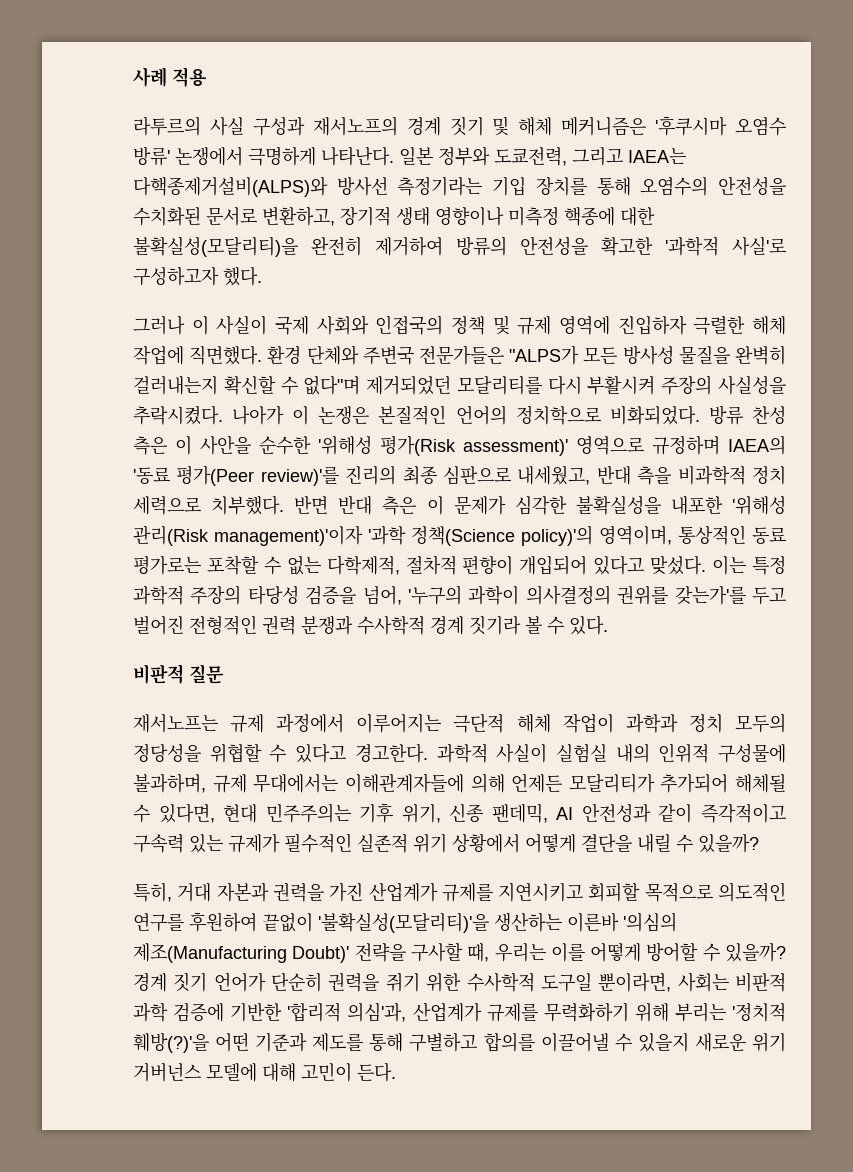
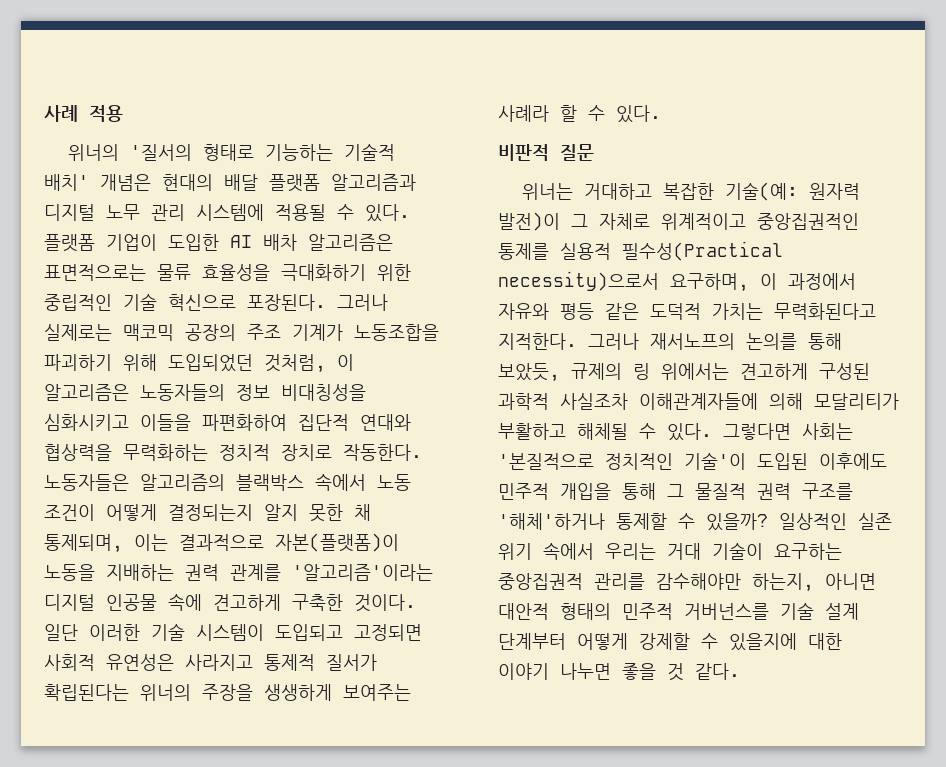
[133,116,786,136] [133,146,686,166] [133,176,786,197] [133,207,655,226] [133,236,786,257] [133,266,262,286] [133,315,786,335] [133,345,786,365] [133,375,786,395] [133,405,786,425] [133,435,786,456] [133,465,786,486] [133,495,787,515] [133,525,786,546] [133,555,786,575] [133,585,786,605] [133,615,608,635] [133,664,224,684] [133,713,786,733] [133,743,786,763] [133,773,786,793] [133,803,786,823] [133,833,759,853] [133,882,786,902] [133,912,677,933] [133,942,786,963] [133,972,787,992] [133,1002,787,1022] [133,1032,786,1053] [133,1062,396,1082] 라투르의 사실 구성과 재서노프의 경계 짓기 및 해체 메커니즘은 '후쿠시마 오염수 방류' 논쟁에서 극명하게 나타난다. 일본 정부와 도쿄전력, 그리고 IAEA는 다핵종제거설비(ALPS)와 방사선 측정기라는 기입 장치를 통해 오염수의 안전성을 수치화된 문서로 변환하고, 장기적 생태 영향이나 미측정 핵종에 대한 불확실성(모달리티)을 완전히 제거하여 방류의 안전성을 확고한 '과학적 사실'로 구성하고자 했다. // 그러나 이 사실이 국제 사회와 인접국의 정책 및 규제 영역에 진입하자 극렬한 해체 작업에 직면했다. 환경 단체와 주변국 전문가들은 "ALPS가 모든 방사성 물질을 완벽히 걸러내는지 확신할 수 없다"며 제거되었던 모달리티를 다시 부활시켜 주장의 사실성을 추락시켰다. 나아가 이 논쟁은 본질적인 언어의 정치학으로 비화되었다. 방류 찬성 측은 이 사안을 순수한 '위해성 평가(Risk assessment)' 영역으로 규정하며 IAEA의 '동료 평가(Peer review)'를 진리의 최종 심판으로 내세웠고, 반대 측을 비과학적 정치 세력으로 치부했다. 반면 반대 측은 이 문제가 심각한 불확실성을 내포한 '위해성 관리(Risk management)'이자 '과학 정책(Science policy)'의 영역이며, 통상적인 동료 평가로는 포착할 수 없는 다학제적, 절차적 편향이 개입되어 있다고 맞섰다. 이는 특정 과학적 주장의 타당성 검증을 넘어, '누구의 과학이 의사결정의 권위를 갖는가'를 두고 벌어진 전형적인 권력 분쟁과 수사학적 경계 짓기라 볼 수 있다. // 비판적 질문 // 재서노프는 규제 과정에서 이루어지는 극단적 해체 작업이 과학과 정치 모두의 정당성을 위협할 수 있다고 경고한다. 과학적 사실이 실험실 내의 인위적 구성물에 불과하며, 규제 무대에서는 이해관계자들에 의해 언제든 모달리티가 추가되어 해체될 수 있다면, 현대 민주주의는 기후 위기, 신종 팬데믹, AI 안전성과 같이 즉각적이고 구속력 있는 규제가 필수적인 실존적 위기 상황에서 어떻게 결단을 내릴 수 있을까? // 특히, 거대 자본과 권력을 가진 산업계가 규제를 지연시키고 회피할 목적으로 의도적인 연구를 후원하여 끝없이 '불확실성(모달리티)'을 생산하는 이른바 '의심의 제조(Manufacturing Doubt)' 전략을 구사할 때, 우리는 이를 어떻게 방어할 수 있을까? 경계 짓기 언어가 단순히 권력을 쥐기 위한 수사학적 도구일 뿐이라면, 사회는 비판적 과학 검증에 기반한 '합리적 의심'과, 산업계가 규제를 무력화하기 위해 부리는 '정치적 훼방(?)'을 어떤 기준과 제도를 통해 구별하고 합의를 이끌어낼 수 있을지 새로운 위기 거버넌스 모델에 대해 고민이 든다. -> [68,143,396,161] [44,174,416,192] [44,204,410,222] [44,234,393,252] [44,264,411,281] [44,293,388,311] [44,324,439,341] [44,354,354,373] [44,384,366,401] [44,414,411,431] [44,444,422,461] [44,473,411,491] [44,504,371,522] [44,533,399,553] [44,564,433,581] [44,593,416,612] [44,623,422,641] [44,654,377,671] [44,684,411,701] [498,105,661,123] [498,144,594,161] [522,182,861,201] [498,212,859,231] [498,241,783,261] [498,271,856,292] [498,303,876,320] [498,333,842,350] [498,363,870,382] [498,393,899,410] [498,423,853,441] [498,452,887,470] [498,483,853,500] [498,513,892,531] [498,542,842,560] [498,573,876,592] [498,602,859,620] [498,633,842,651] [498,663,740,681] 위너의 '질서의 형태로 기능하는 기술적 배치' 개념은 현대의 배달 플랫폼 알고리즘과 디지털 노무 관리 시스템에 적용될 수 있다. 플랫폼 기업이 도입한 AI 배차 알고리즘은 표면적으로는 물류 효율성을 극대화하기 위한 중립적인 기술 혁신으로 포장된다. 그러나 실제로는 맥코믹 공장의 주조 기계가 노동조합을 파괴하기 위해 도입되었던 것처럼, 이 알고리즘은 노동자들의 정보 비대칭성을 심화시키고 이들을 파편화하여 집단적 연대와 협상력을 무력화하는 정치적 장치로 작동한다. 노동자들은 알고리즘의 블랙박스 속에서 노동 조건이 어떻게 결정되는지 알지 못한 채 통제되며, 이는 결과적으로 자본(플랫폼)이 노동을 지배하는 권력 관계를 '알고리즘'이라는 디지털 인공물 속에 견고하게 구축한 것이다. 일단 이러한 기술 시스템이 도입되고 고정되면 사회적 유연성은 사라지고 통제적 질서가 확립된다는 위너의 주장을 생생하게 보여주는 사례라 할 수 있다. // 비판적 질문 // 위너는 거대하고 복잡한 기술(예: 원자력 발전)이 그 자체로 위계적이고 중앙집권적인 통제를 실용적 필수성(Practical necessity)으로서 요구하며, 이 과정에서 자유와 평등 같은 도덕적 가치는 무력화된다고 지적한다. 그러나 재서노프의 논의를 통해 보았듯, 규제의 링 위에서는 견고하게 구성된 과학적 사실조차 이해관계자들에 의해 모달리티가 부활하고 해체될 수 있다. 그렇다면 사회는 '본질적으로 정치적인 기술'이 도입된 이후에도 민주적 개입을 통해 그 물질적 권력 구조를 '해체'하거나 통제할 수 있을까? 일상적인 실존 위기 속에서 우리는 거대 기술이 요구하는 중앙집권적 관리를 감수해야만 하는지, 아니면 대안적 형태의 민주적 거버넌스를 기술 설계 단계부터 어떻게 강제할 수 있을지에 대한 이야기 나누면 좋을 것 같다.

